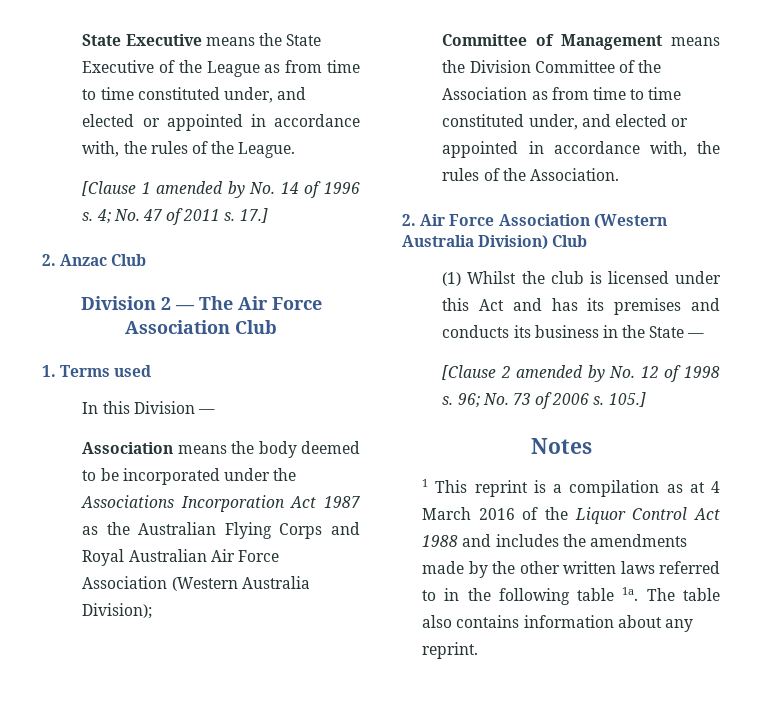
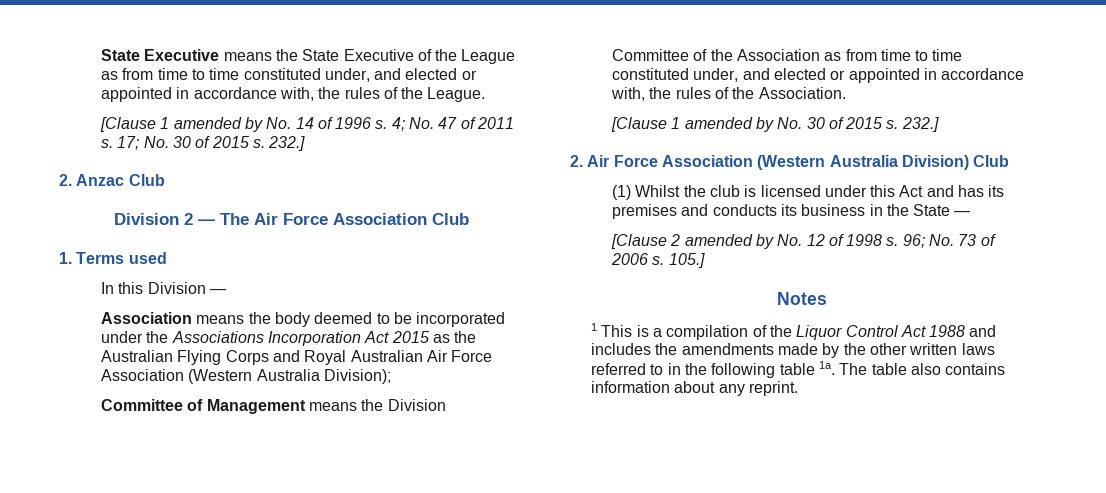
[239,208,268,223] 17.] -> [117,136,306,151] 17; No. 30 of 2015 s. 232.]
[324,496,360,508] 1987 -> [391,331,429,343] 2015
(619, 174) none -> [610,117,939,132] // [Clause 1 amended by No. 30 of 2015 s. 232.]
[474,480,528,497] reprint -> (633, 331) none
[666,481,720,493] [422,507,515,520] as at 4 March 2016 -> (749, 332) none

